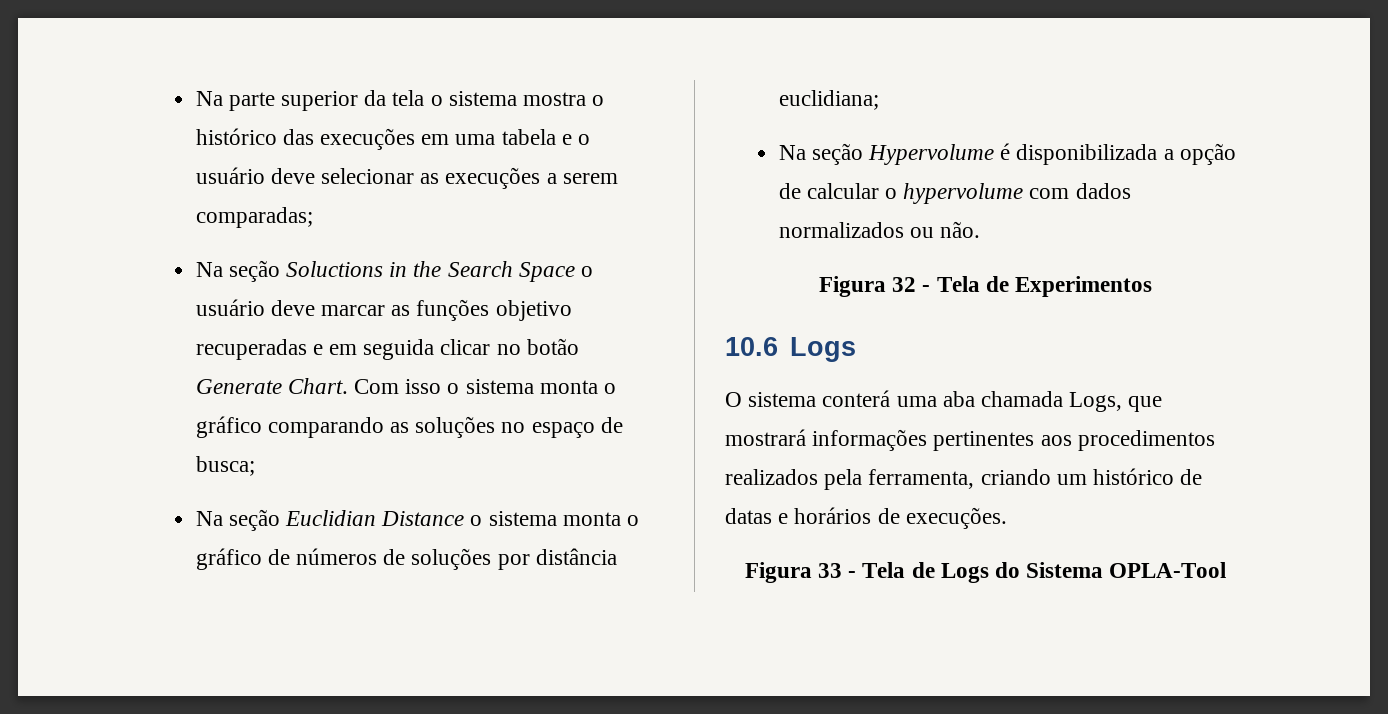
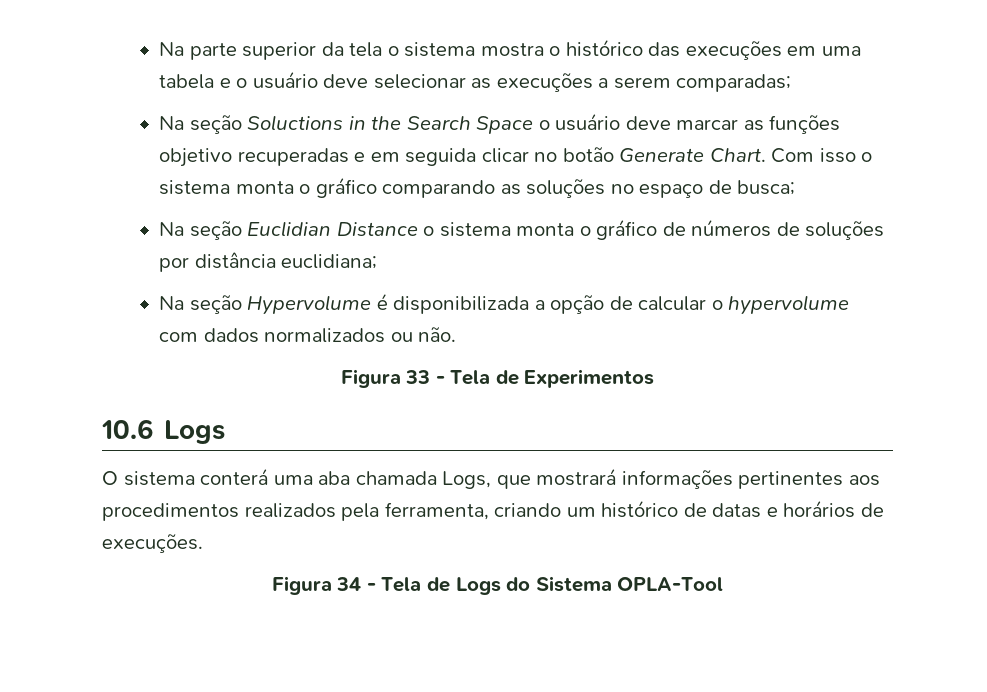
[892,277,917,292] 32 -> [405,370,431,384] 33
[817,563,842,578] 33 -> [336,577,362,591] 34

